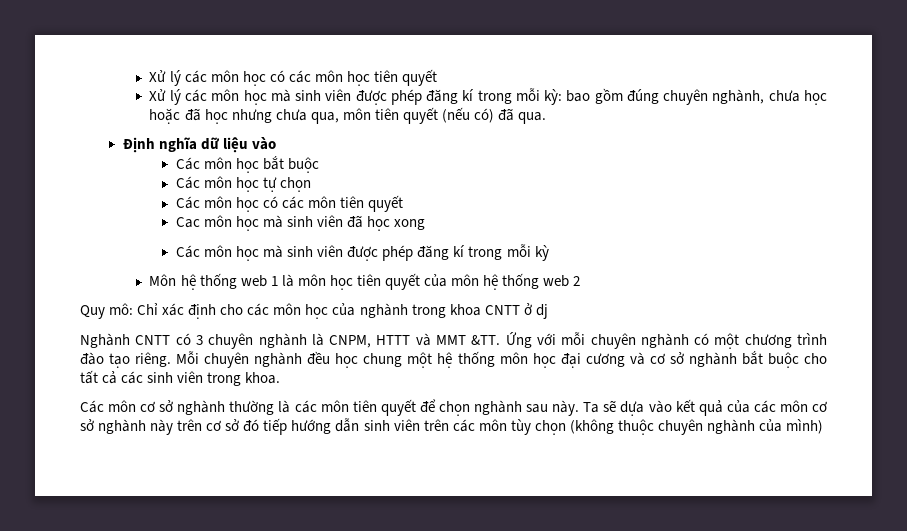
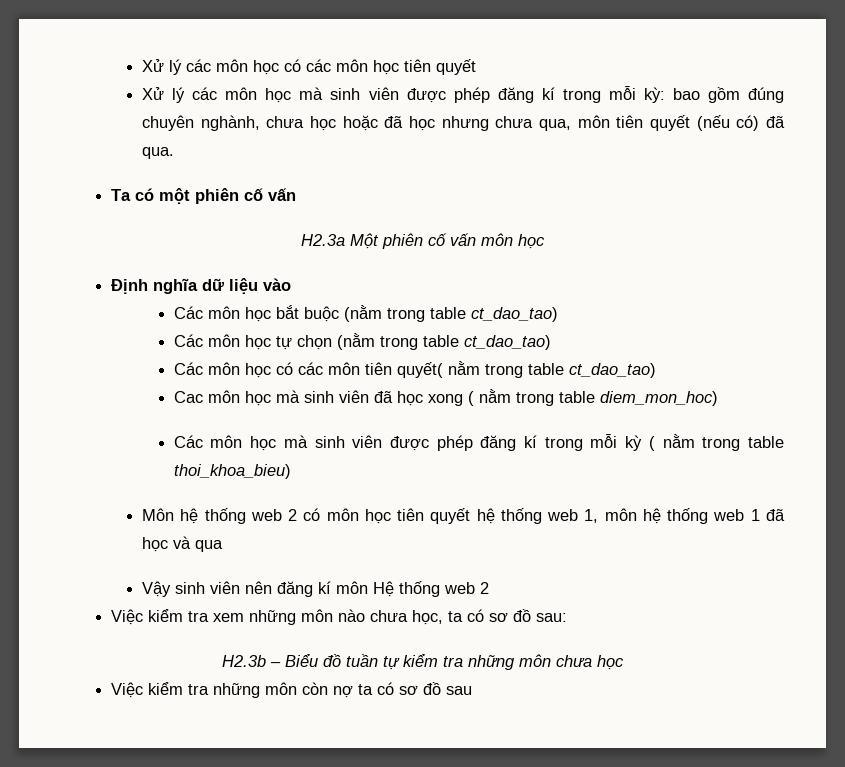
(547, 118) none -> [110,188,296,204] [301,233,545,249] // Ta có một phiên cố vấn // H2.3a Một phiên cố vấn môn học
(320, 165) none -> [343,305,558,322] (nằm trong table ct_dao_tao)
(312, 184) none -> [336,333,551,350] (nằm trong table ct_dao_tao)
[368,195,404,212] quyết -> [396,361,656,378] quyết( nằm trong table ct_dao_tao)
(426, 224) none -> [467,389,718,406] ( nằm trong table diem_mon_hoc)
(549, 253) none -> [648,434,785,451] [173,464,291,479] ( nằm trong table thoi_khoa_bieu)
[270,273,581,290] [80,303,548,319] [80,332,827,349] [80,351,827,368] [80,370,281,386] [80,399,828,416] [80,418,824,435] 1 là môn học tiên quyết của môn hệ thống web 2 // Quy mô: Chỉ xác định cho các môn học của nghành trong khoa CNTT ở dj // Nghành CNTT có 3 chuyên nghành là CNPM, HTTT và MMT &TT. Ứng với mỗi chuyên nghành có một chương trình đào tạo riêng. Mỗi chuyên nghành đều học chung một hệ thống môn học đại cương và cơ sở nghành bắt buộc cho tất cả các sinh viên trong khoa. // Các môn cơ sở nghành thường là các môn tiên quyết để chọn nghành sau này. Ta sẽ dựa vào kết quả của các môn cơ sở nghành này trên cơ sở đó tiếp hướng dẫn sinh viên trên các môn tùy chọn (không thuộc chuyên nghành của mình) -> [288,508,786,524] [142,536,224,552] [142,581,490,597] [110,609,567,625] [222,654,624,670] [110,682,472,698] 2 có môn học tiên quyết hệ thống web 1, môn hệ thống web 1 đã học và qua // Vậy sinh viên nên đăng kí môn Hệ thống web 2 // Việc kiểm tra xem những môn nào chưa học, ta có sơ đồ sau: // H2.3b – Biểu đồ tuần tự kiểm tra những môn chưa học // Việc kiểm tra những môn còn nợ ta có sơ đồ sau

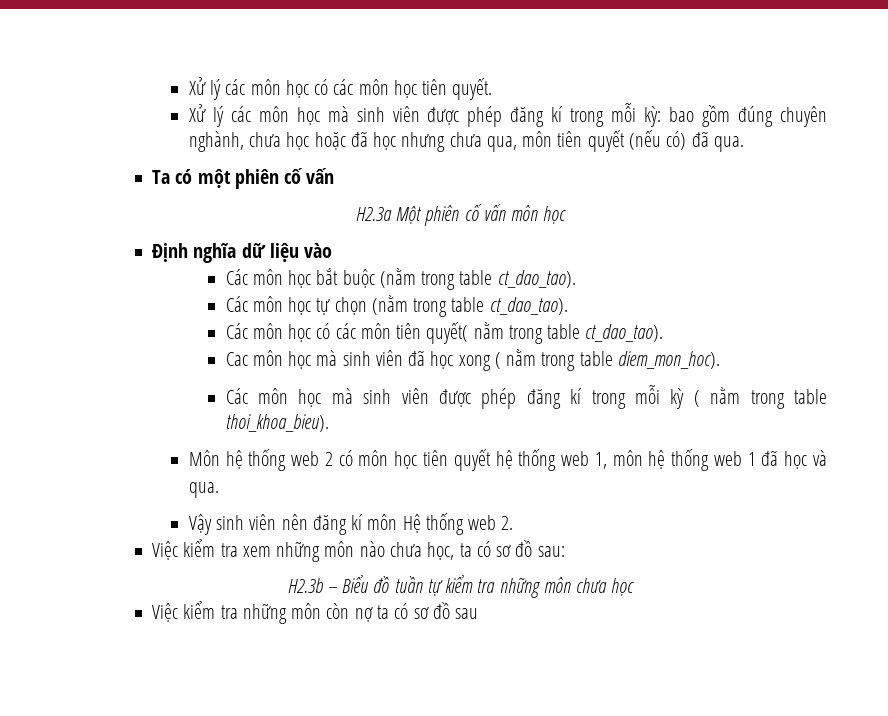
[436,59,477,75] quyết -> [452,78,493,100] quyết.
[470,307,558,322] ct_dao_tao) -> [497,270,576,288] ct_dao_tao).
[463,335,551,350] ct_dao_tao) -> [489,297,568,315] ct_dao_tao).
[568,363,656,378] ct_dao_tao) -> [585,324,664,342] ct_dao_tao).
[599,391,718,406] diem_mon_hoc) -> [617,351,720,369] diem_mon_hoc).
[173,464,291,479] thoi_khoa_bieu) -> [225,414,329,432] thoi_khoa_bieu).
[195,540,224,552] qua -> [188,482,219,498] qua.
[480,582,490,594] 2 -> [501,516,514,530] 2.

